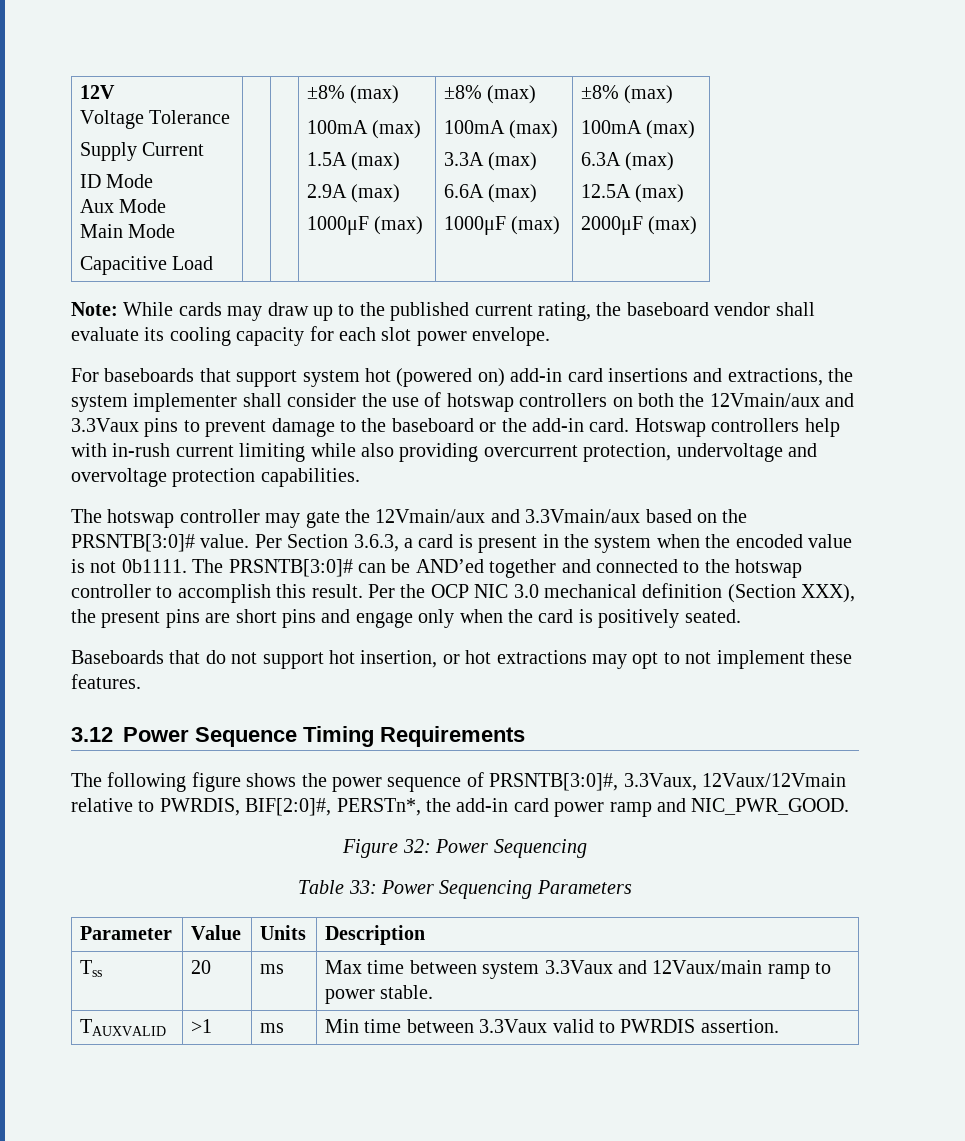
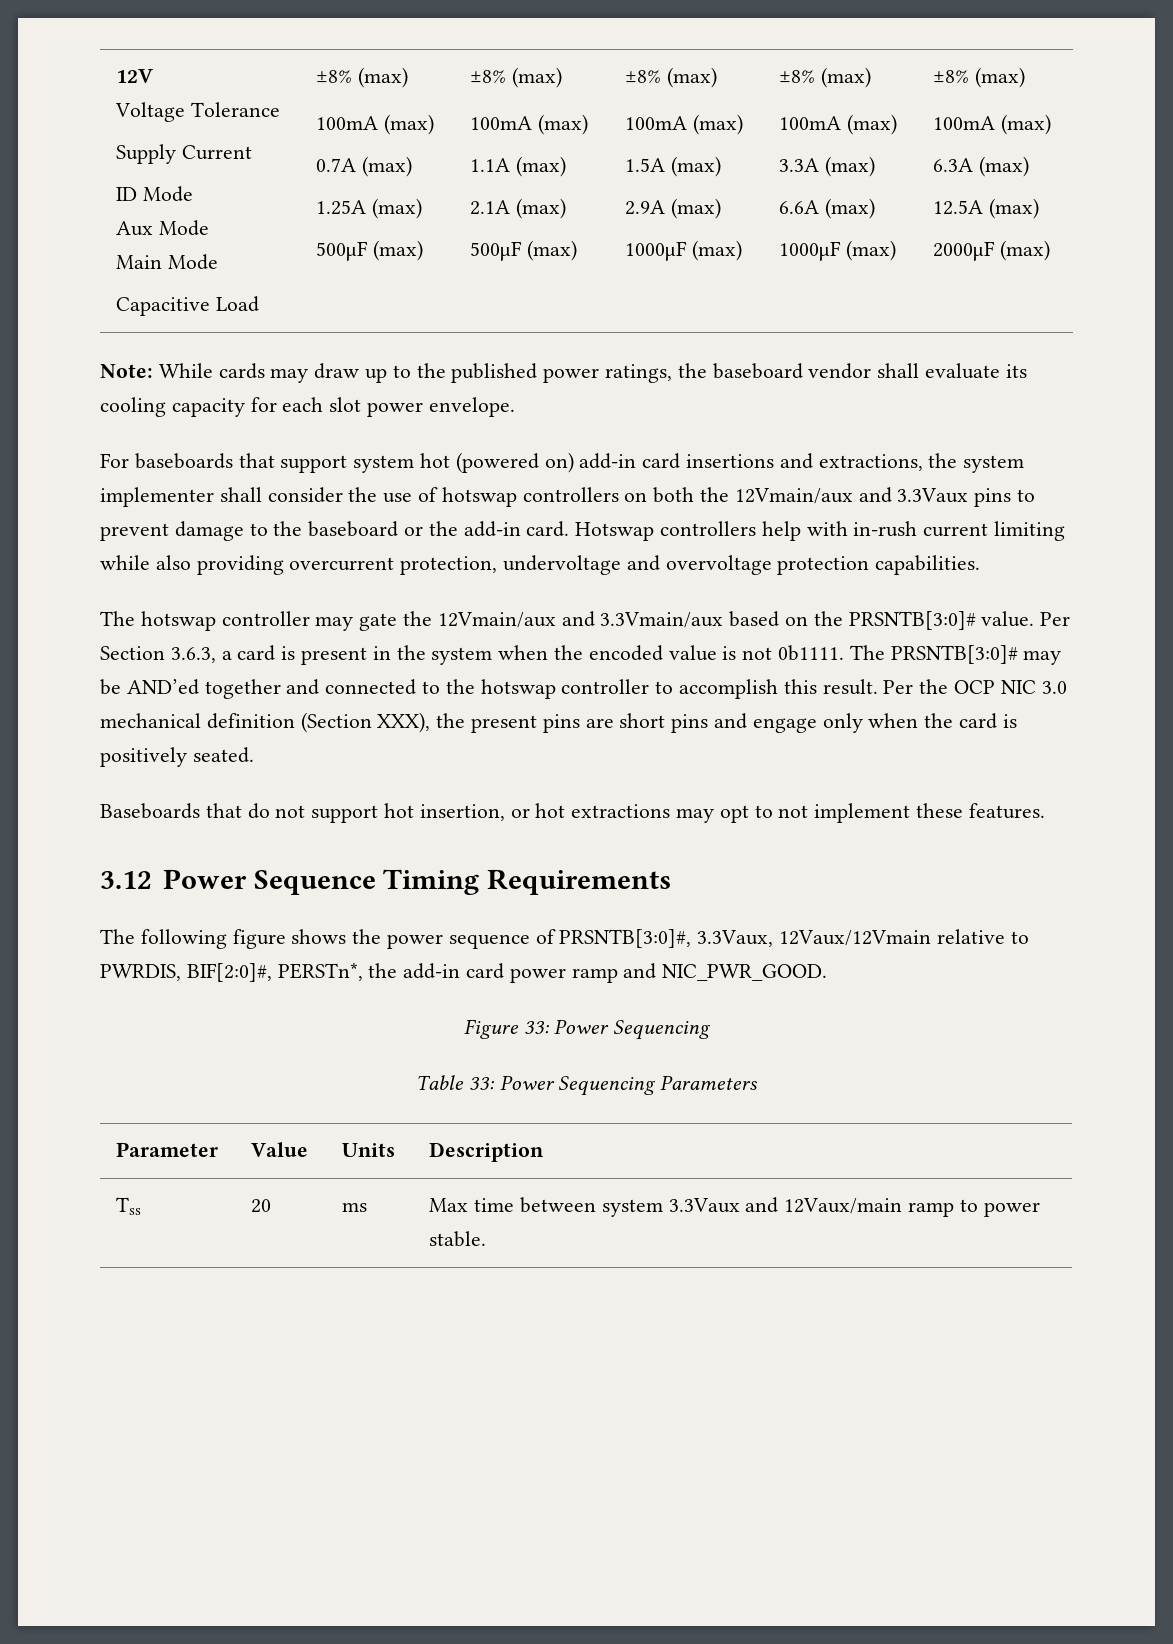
(214, 263) | -> [316,67,409,88] [316,114,435,135] [316,156,413,177] [316,198,423,219] [316,240,424,261] [470,67,563,88] [470,114,589,135] [470,156,567,177] [470,198,567,219] [470,240,578,261] ±8% (max) // 100mA (max) // 0.7A (max) // 1.25A (max) // 500μF (max) | ±8% (max) // 100mA (max) // 1.1A (max) // 2.1A (max) // 500μF (max)
[474,302,591,321] current rating, -> [543,364,673,383] power ratings,
[358,563,386,573] can -> [1023,650,1062,665] may
[402,839,431,853] 32: -> [523,1021,550,1034] 33:
[80,1019,167,1036] [191,1019,213,1033] [260,1023,285,1033] [325,1019,779,1033] // TAUXVALID | >1 | ms | Min time between 3.3Vaux valid to PWRDIS assertion. -> (487, 1239) none

